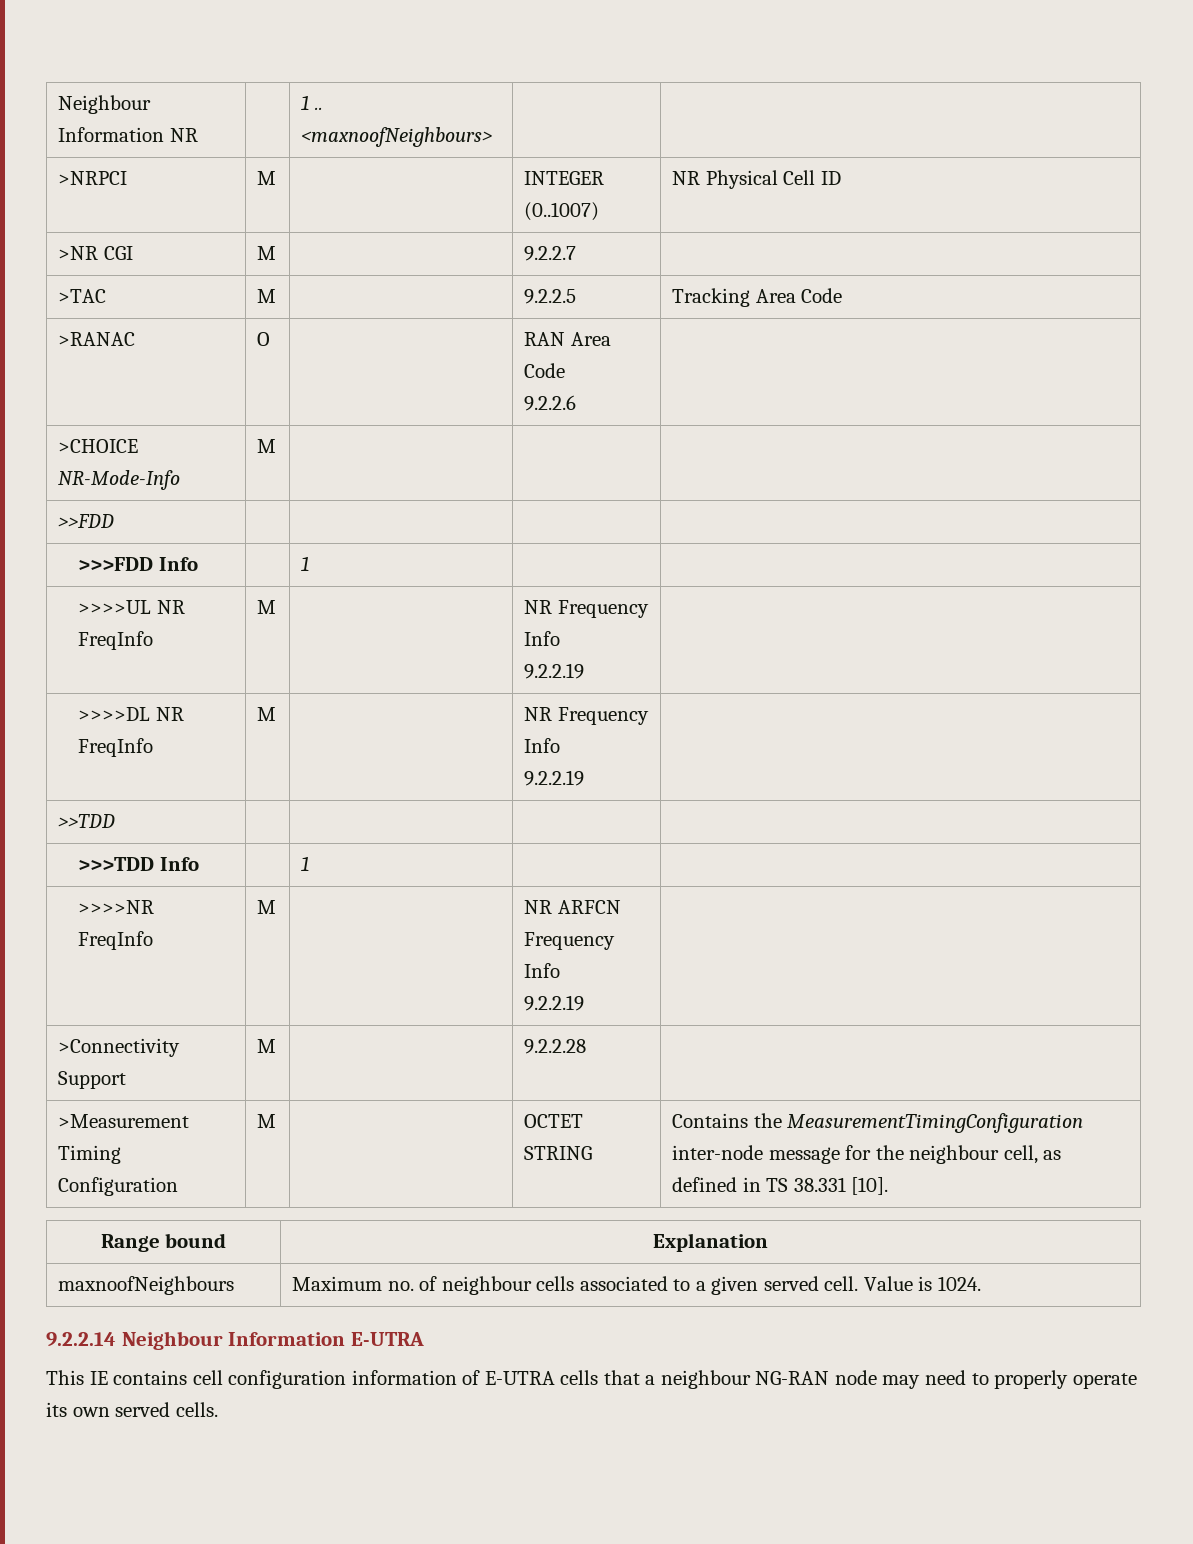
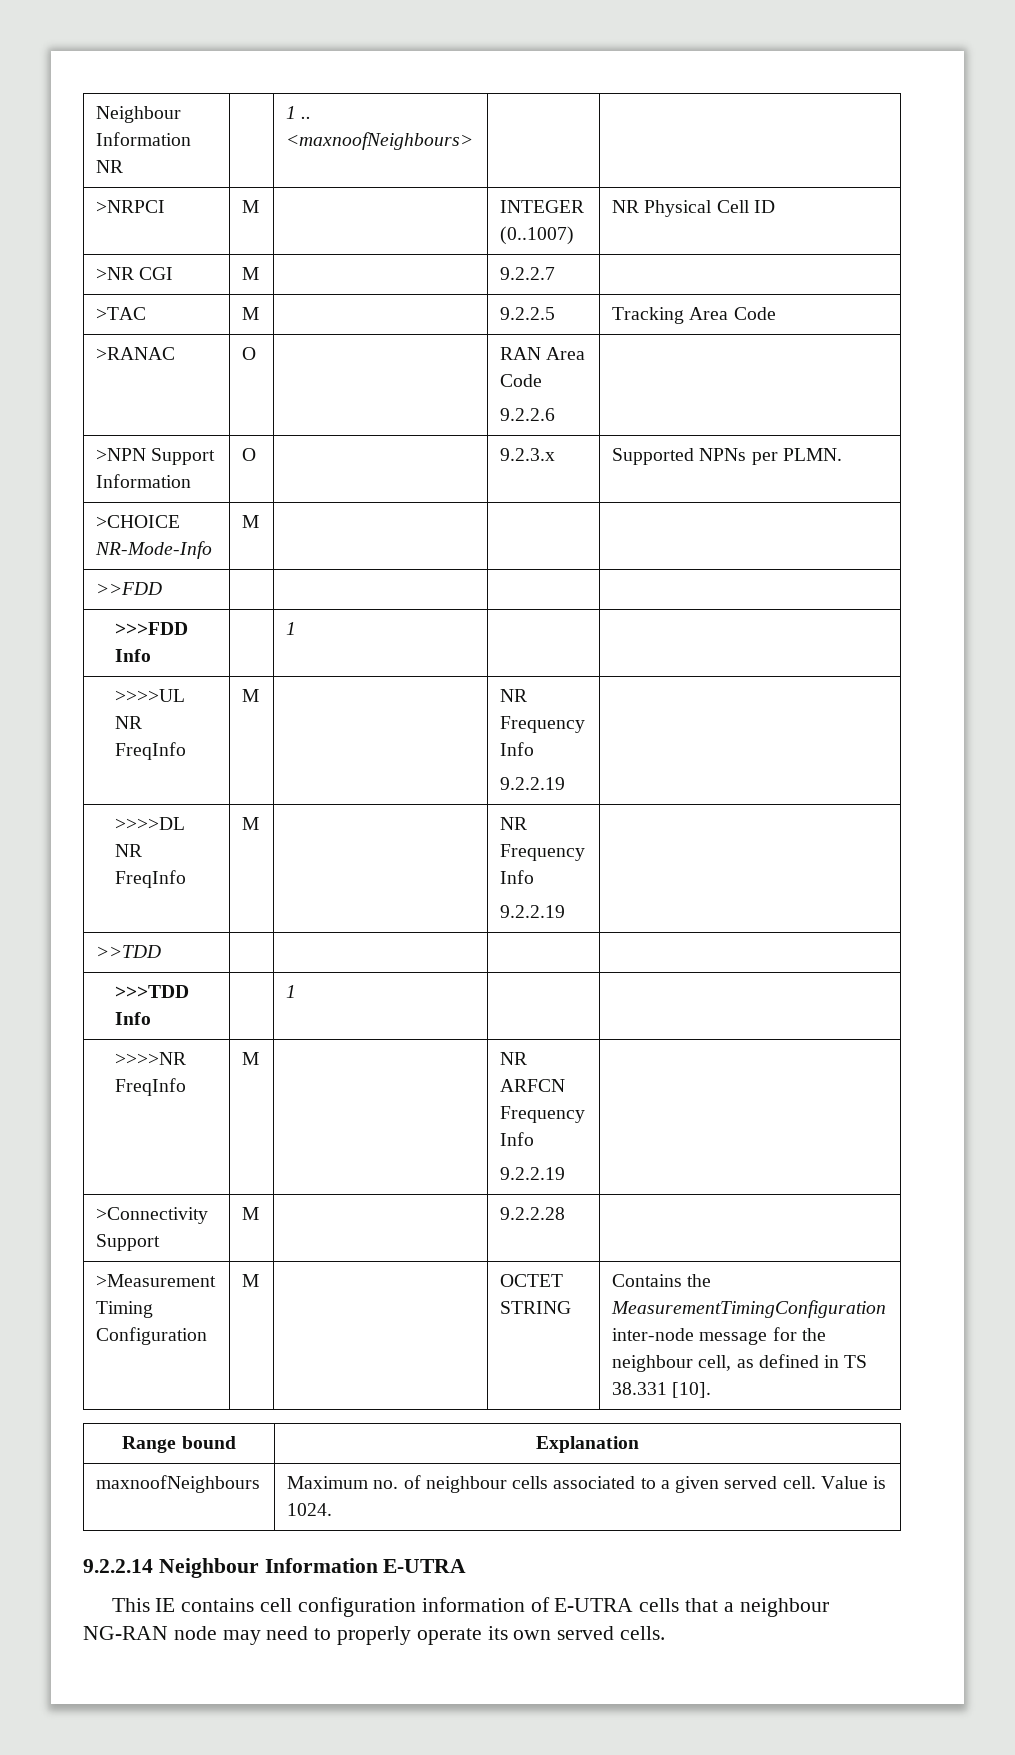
(577, 403) none -> [96,448,216,465] [96,474,192,488] [242,448,257,461] [500,448,556,461] [612,448,842,465] // >NPN Support Information | O | | 9.2.3.x | Supported NPNs per PLMN.

